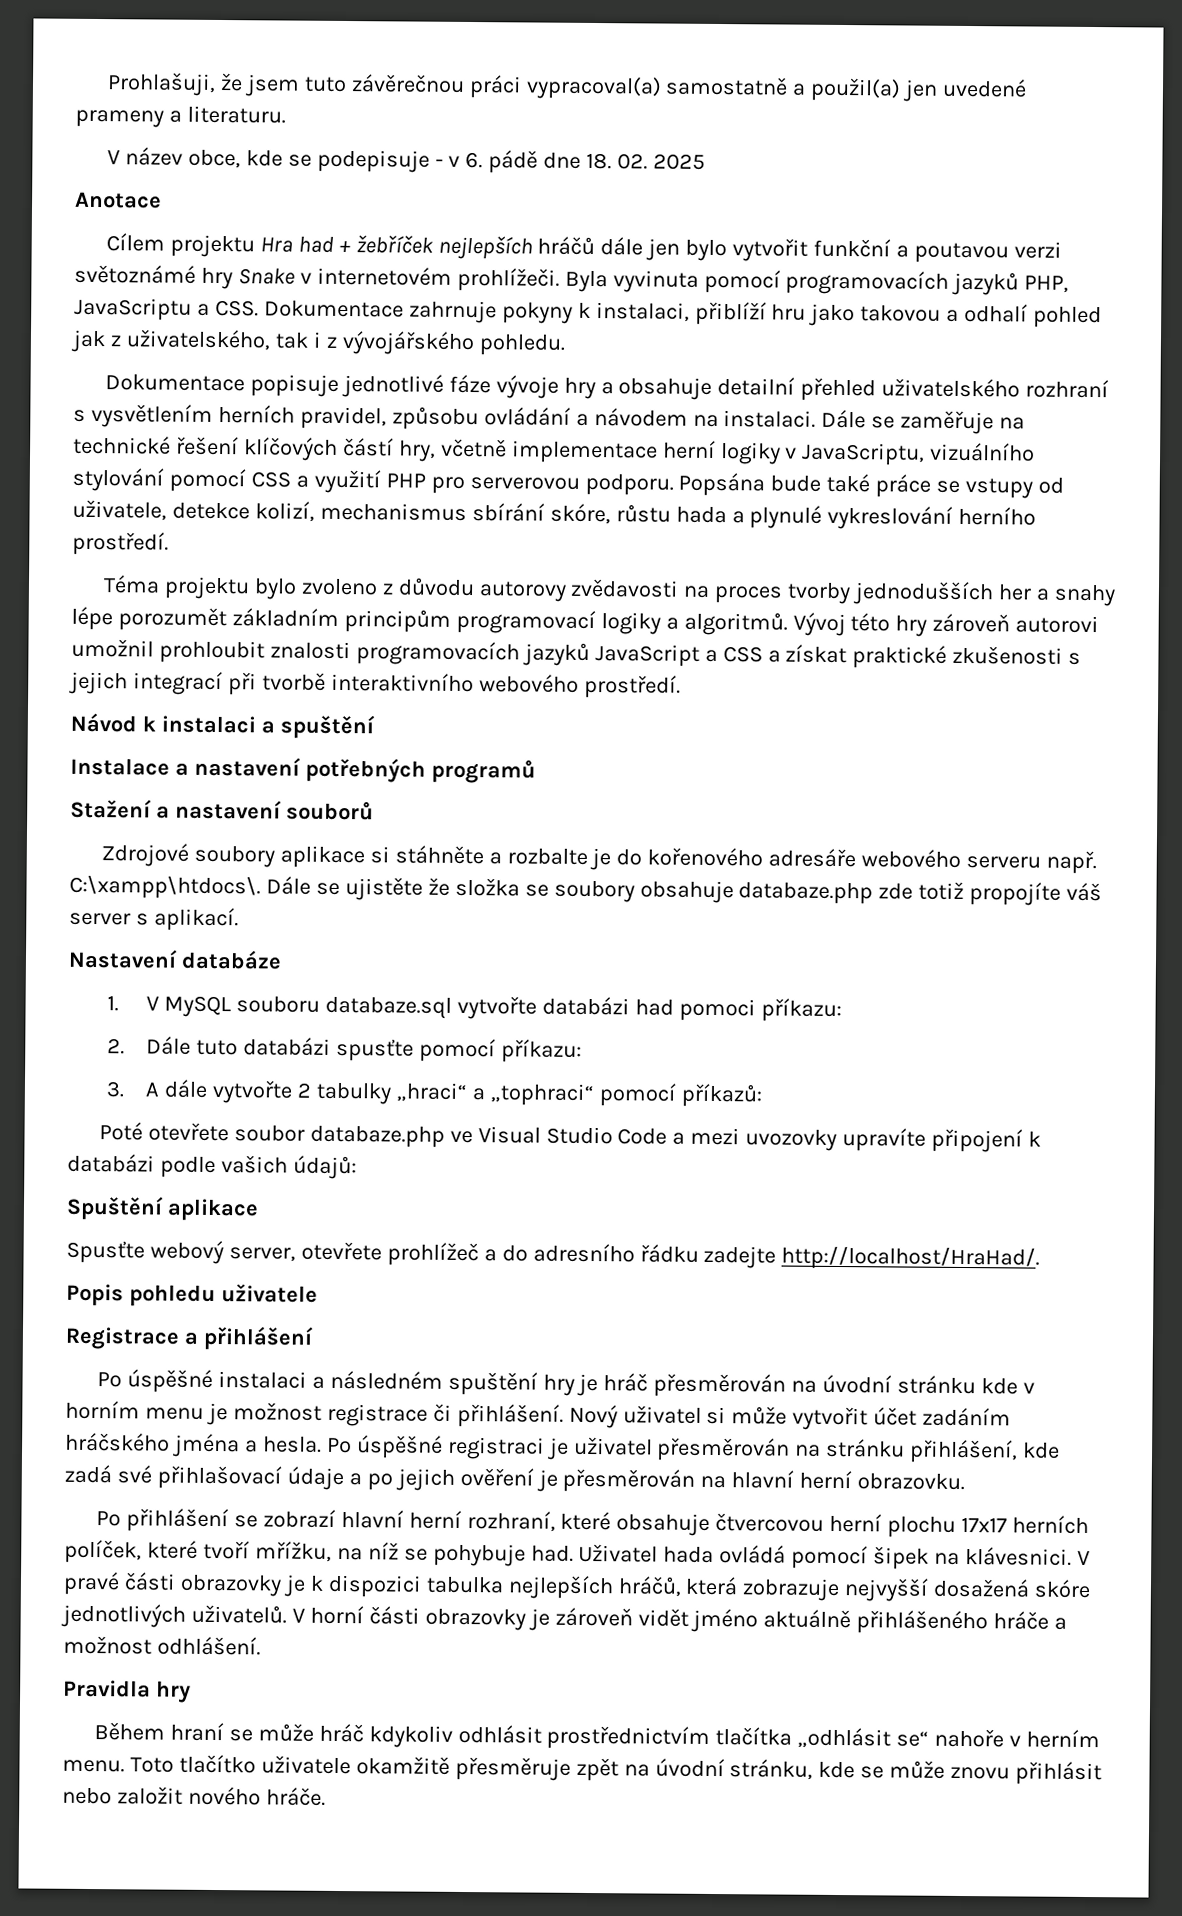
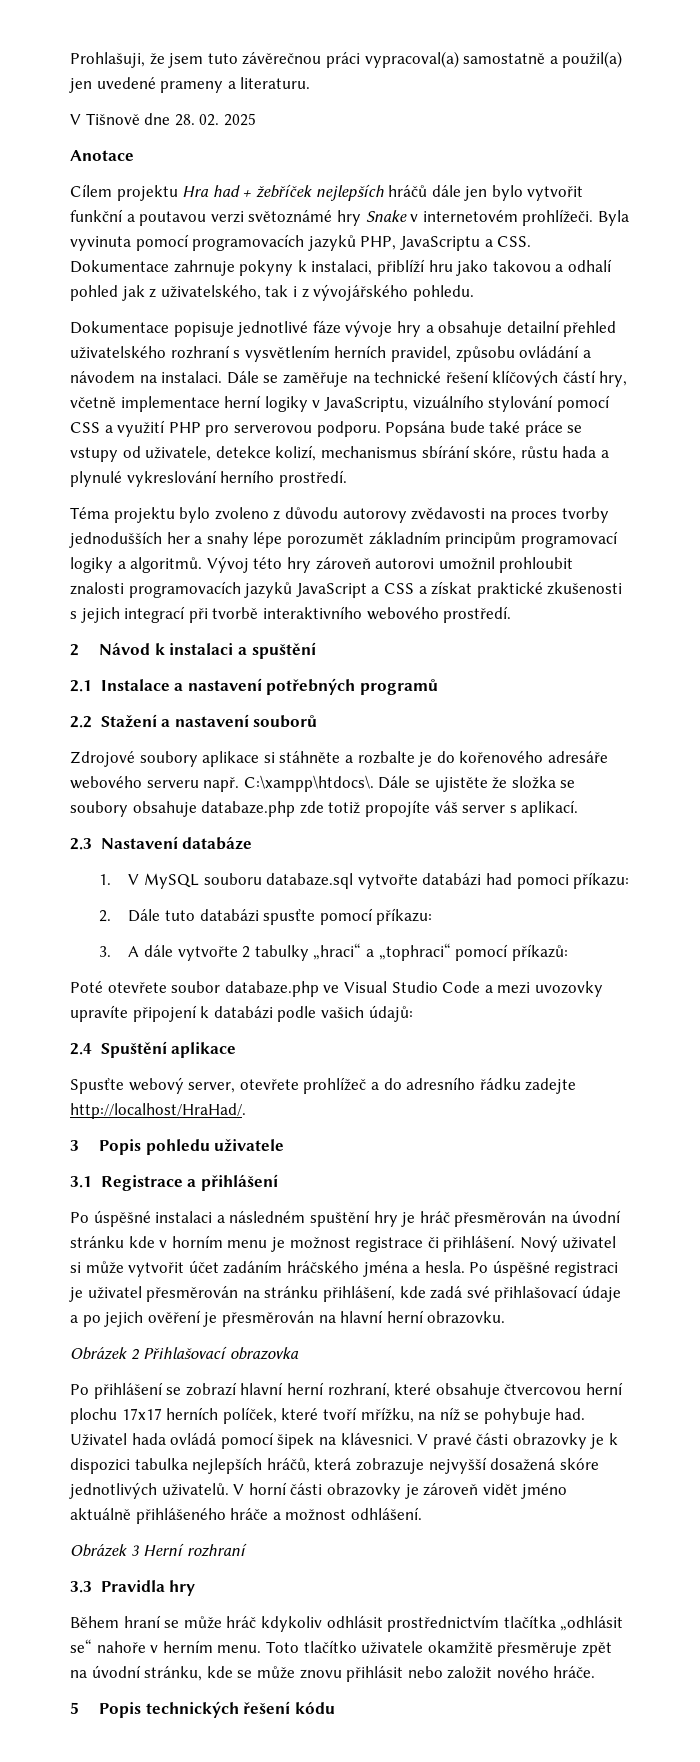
[124,147,613,174] název obce, kde se podepisuje - v 6. pádě dne 18. -> [85,113,195,126] Tišnově dne 28.
(681, 686) none -> [70,644,79,656] 2
(375, 727) none -> [70,680,92,692] 2.1
(536, 771) none -> [70,716,92,728] 2.2
(239, 919) none -> [70,838,92,850] 2.3
(357, 1167) none -> [70,1043,92,1055] 2.4
(1041, 1258) none -> [70,1140,79,1151] 3
(318, 1293) none -> [70,1176,92,1188] 3.1
(966, 1482) none -> [70,1346,299,1360] // Obrázek 2 Přihlašovací obrazovka
(261, 1646) none -> [70,1543,247,1557] [70,1581,92,1593] Obrázek 3 Herní rozhraní // 3.3
(326, 1796) none -> [70,1701,336,1718] // 5 Popis technických řešení kódu

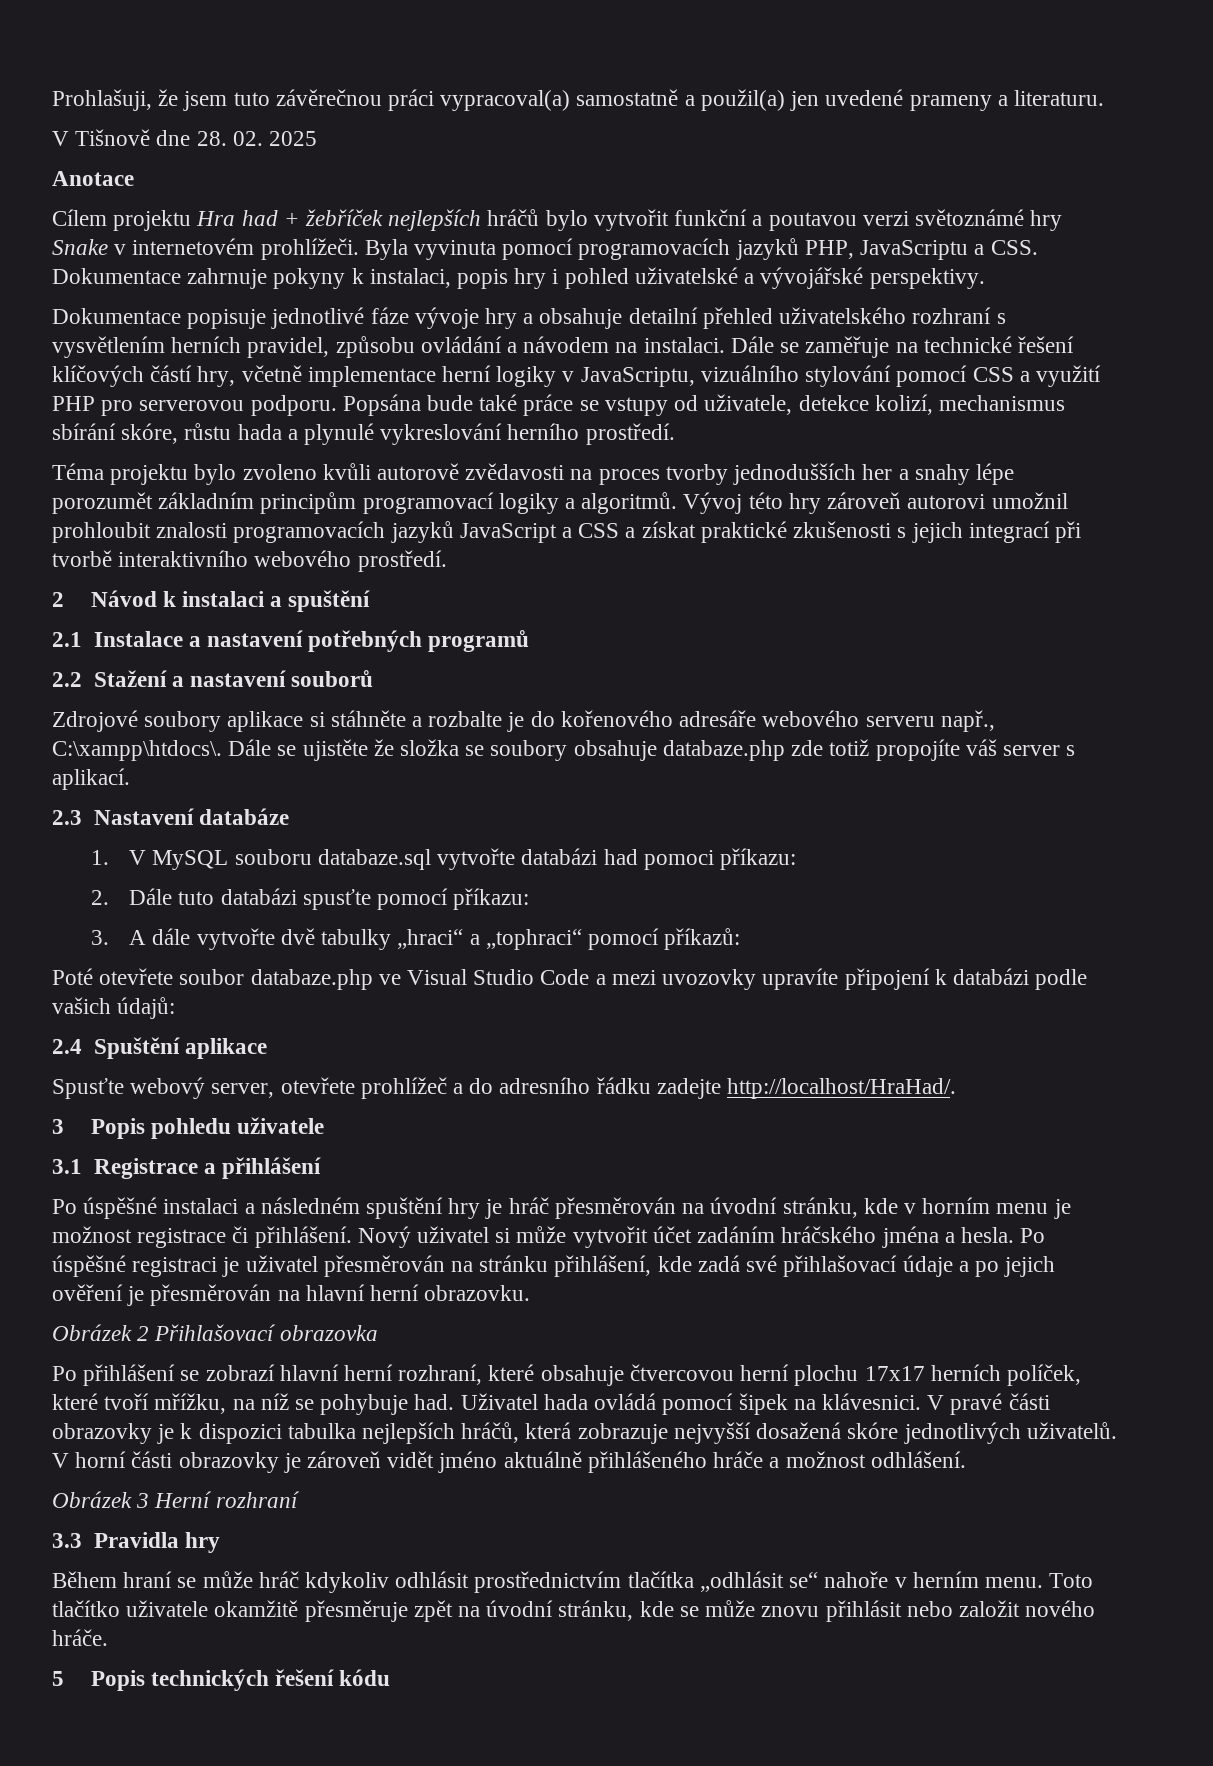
[431,185,488,201] dále jen -> (540, 217) none
[376,259,612,276] [70,284,474,301] přiblíží hru jako takovou a odhalí pohled jak z uživatelského, tak i z vývojářského pohledu. -> [457,267,985,289] popis hry i pohled uživatelské a vývojářské perspektivy.
[273,507,407,523] z důvodu autorovy -> [322,463,460,480] kvůli autorově
[203,777,240,792] např. -> [940,710,995,732] např.,
[242,946,251,958] 2 -> [280,928,315,945] dvě
[70,1236,124,1248] stránku -> [782,1197,858,1218] stránku,

